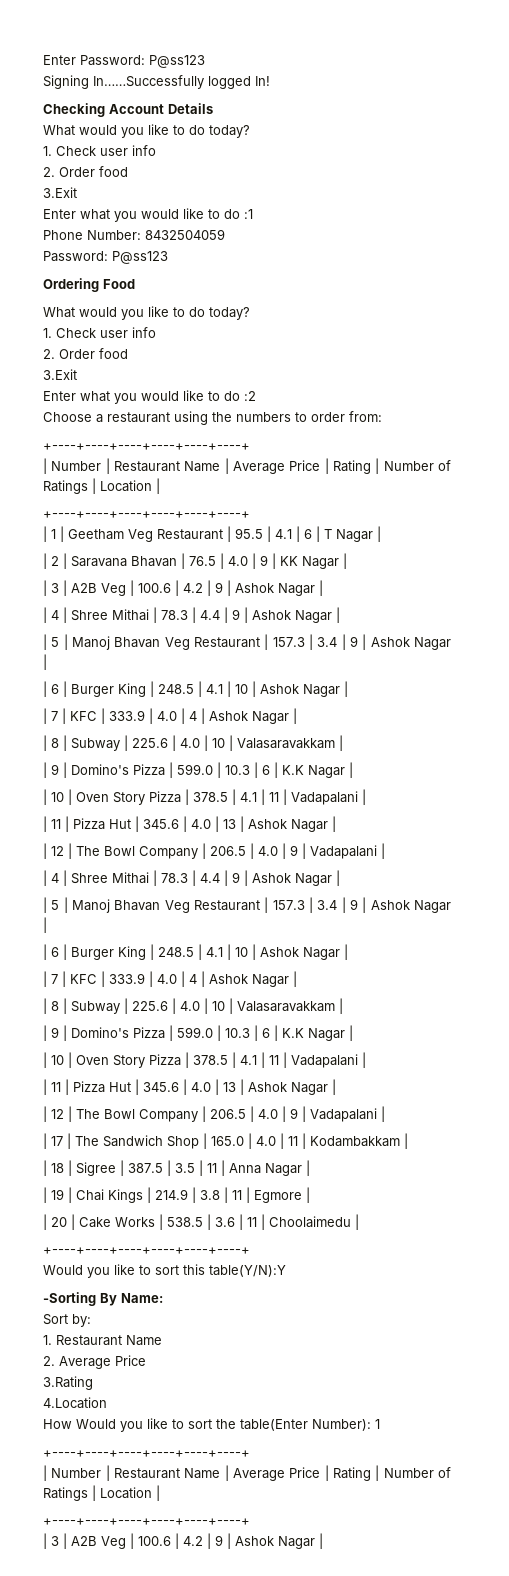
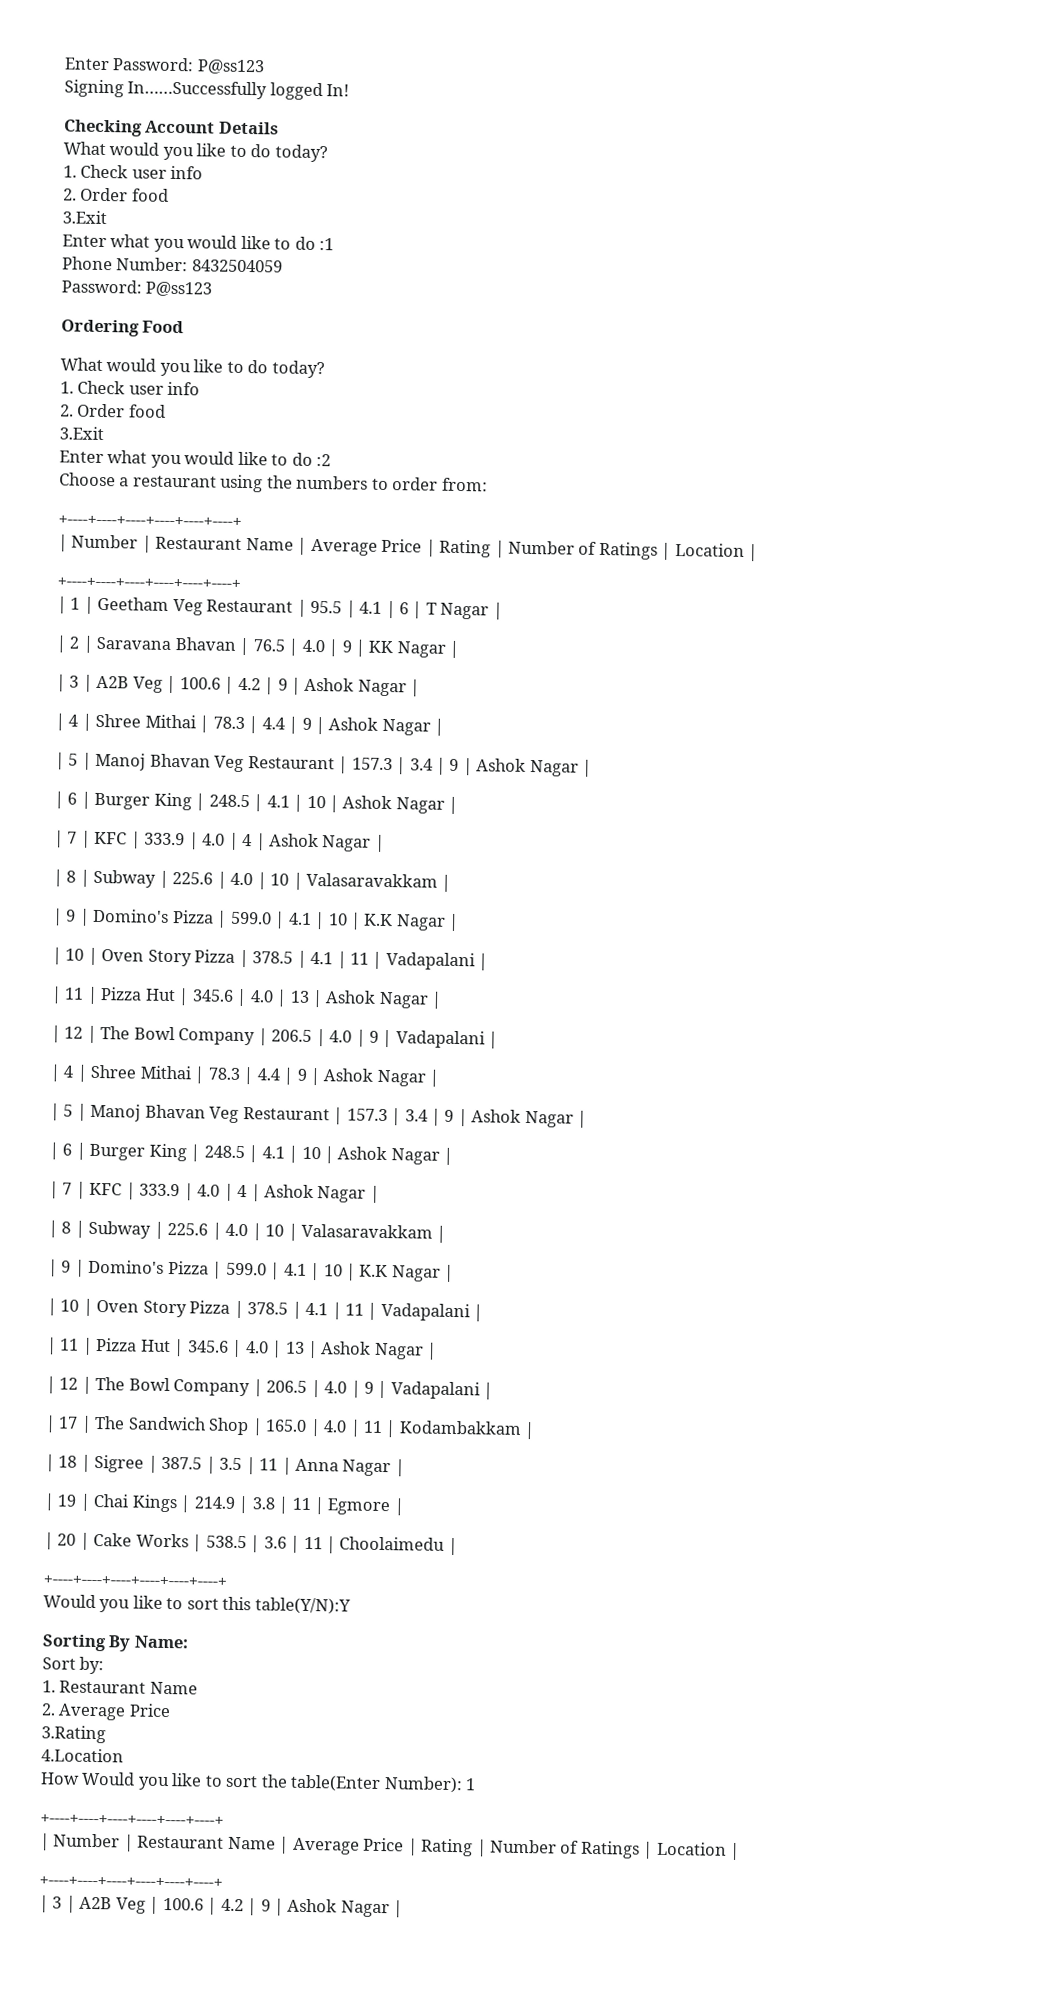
[225,762,270,778] 10.3 | 6 -> [287,912,348,930] 4.1 | 10
[225,1025,270,1041] 10.3 | 6 -> [283,1262,343,1281] 4.1 | 10
[43,1292,96,1306] -Sorting -> [42,1634,107,1652] Sorting

